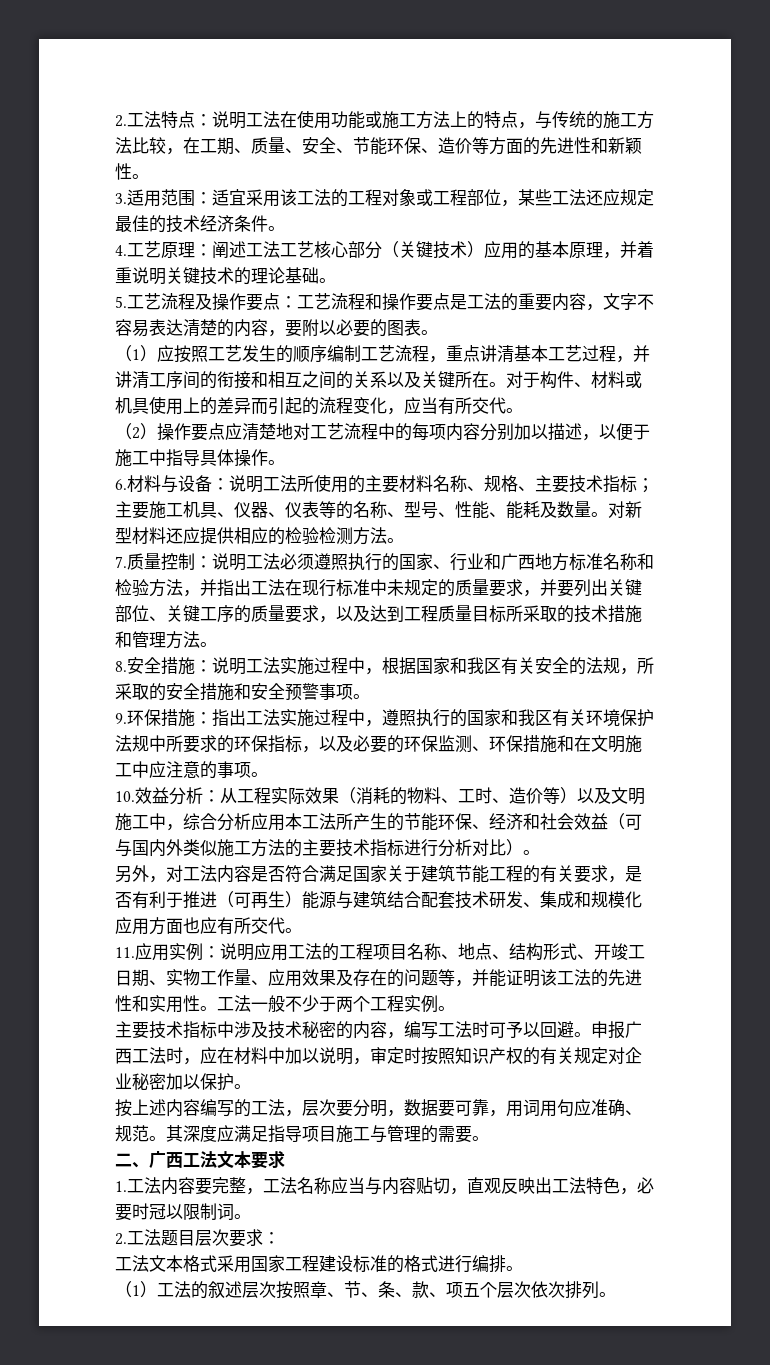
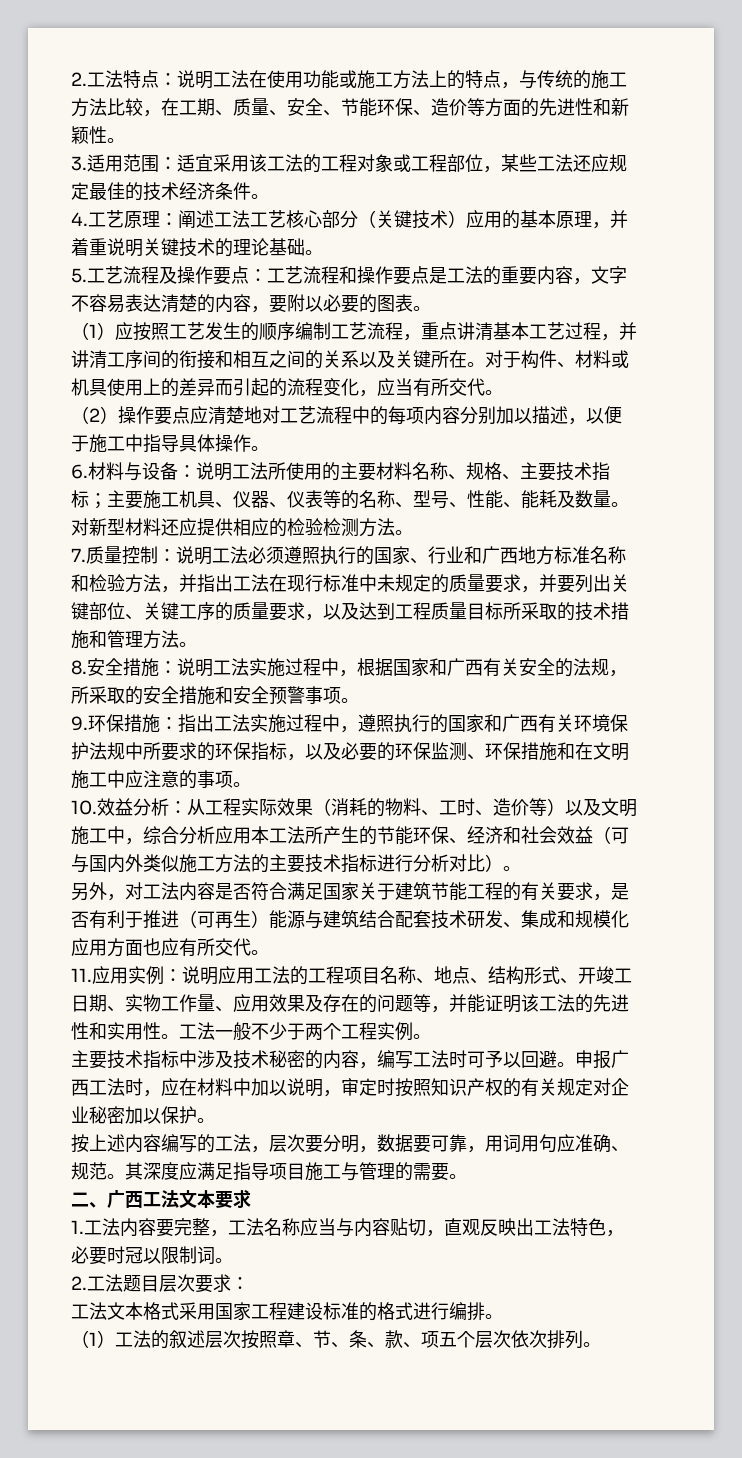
[467,657,501,674] 我区 -> [447,658,483,676] 广西
[518,709,552,726] 我区 -> [502,714,538,732] 广西

